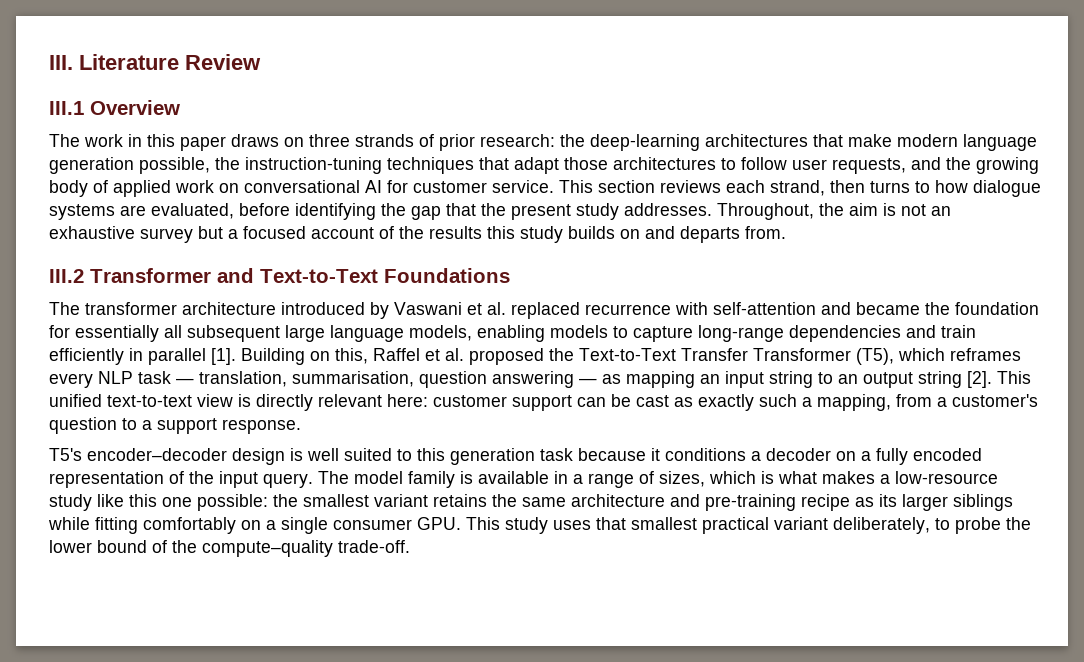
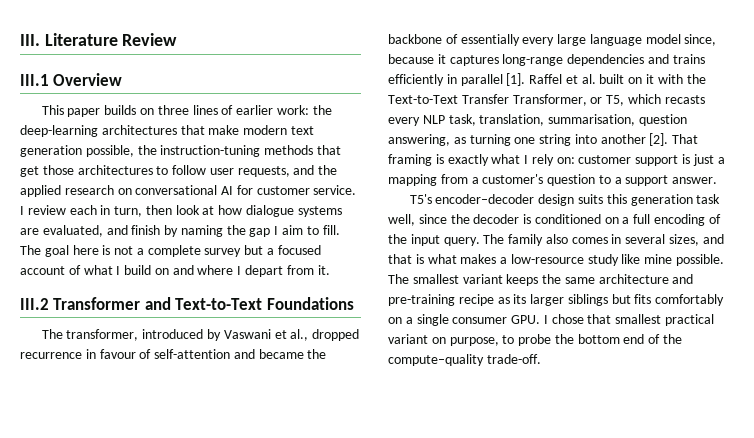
[49,134,555,151] The work in this paper draws on three strands of prior research: -> [41,105,309,117] This paper builds on three lines of earlier work:
[963,134,1037,151] language -> [290,126,314,135] text
[387,157,559,174] techniques that adapt -> [264,145,341,155] [20,166,39,177] methods that get
[976,157,1039,174] [49,180,214,197] growing body of applied work -> [20,185,114,197] applied research
[559,180,930,196] This section reviews each strand, then turns to -> [20,205,215,217] I review each in turn, then look at
[239,203,951,220] [49,226,135,239] before identifying the gap that the present study addresses. Throughout, the aim is not an exhaustive -> [106,225,340,237] [20,245,201,257] and finish by naming the gap I aim to fill. The goal here is not a complete
[399,226,786,243] the results this study builds on and departs from. -> [83,265,330,277] what I build on and where I depart from it.
[85,302,276,315] transformer architecture -> [66,329,139,341] transformer,
[487,302,1039,319] [49,325,693,342] al. replaced recurrence with self-attention and became the foundation for essentially all subsequent large language models, enabling models to capture -> [290,329,360,341] [20,349,327,359] [388,34,717,46] [388,54,499,66] al., dropped recurrence in favour of self-attention and became the backbone of essentially every large language model since, because it captures
[941,325,976,338] train -> [672,54,705,64] trains
[241,348,1021,365] [49,371,1031,388] [49,394,891,411] Building on this, Raffel et al. proposed the Text-to-Text Transfer Transformer (T5), which reframes every NLP task — translation, summarisation, question answering — as mapping an input string to an output string [2]. This unified text-to-text view is directly relevant here: customer support can be cast as exactly such a mapping, -> [529,74,706,84] [388,94,705,106] [388,114,687,126] [388,133,699,146] [388,154,725,166] [388,174,437,186] Raffel et al. built on it with the Text-to-Text Transfer Transformer, or T5, which recasts every NLP task, translation, summarisation, question answering, as turning one string into another [2]. That framing is exactly what I rely on: customer support is just a mapping
[222,419,301,434] response. -> [672,177,718,184] answer.
[290,448,982,465] [49,471,164,488] is well suited to this generation task because it conditions a decoder on a fully encoded representation -> [577,194,721,206] [388,214,706,226] suits this generation task well, since the decoder is conditioned on a full encoding
[354,471,756,488] model family is available in a range of sizes, which -> [508,234,724,246] [388,254,412,264] family also comes in several sizes, and that
[129,494,298,511] this one possible: the -> [644,254,725,266] [388,274,409,284] mine possible. The
[433,494,487,507] retains -> [506,274,539,286] keeps
[48,517,138,534] while fitting -> [611,294,652,304] but fits
[466,517,591,534] This study uses -> [543,314,584,324] I chose
[833,517,930,534] deliberately, -> [431,337,499,346] on purpose,
[49,540,147,553] lower bound -> [577,334,645,344] bottom end

